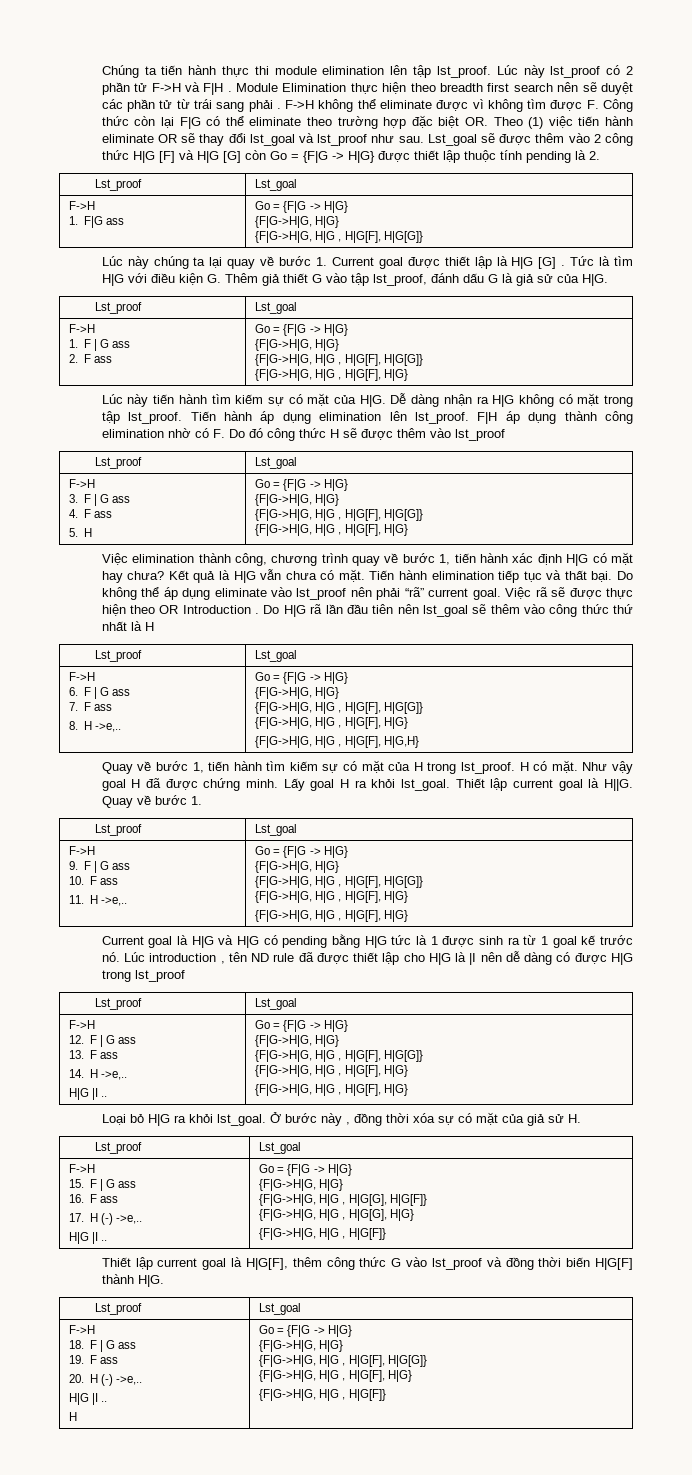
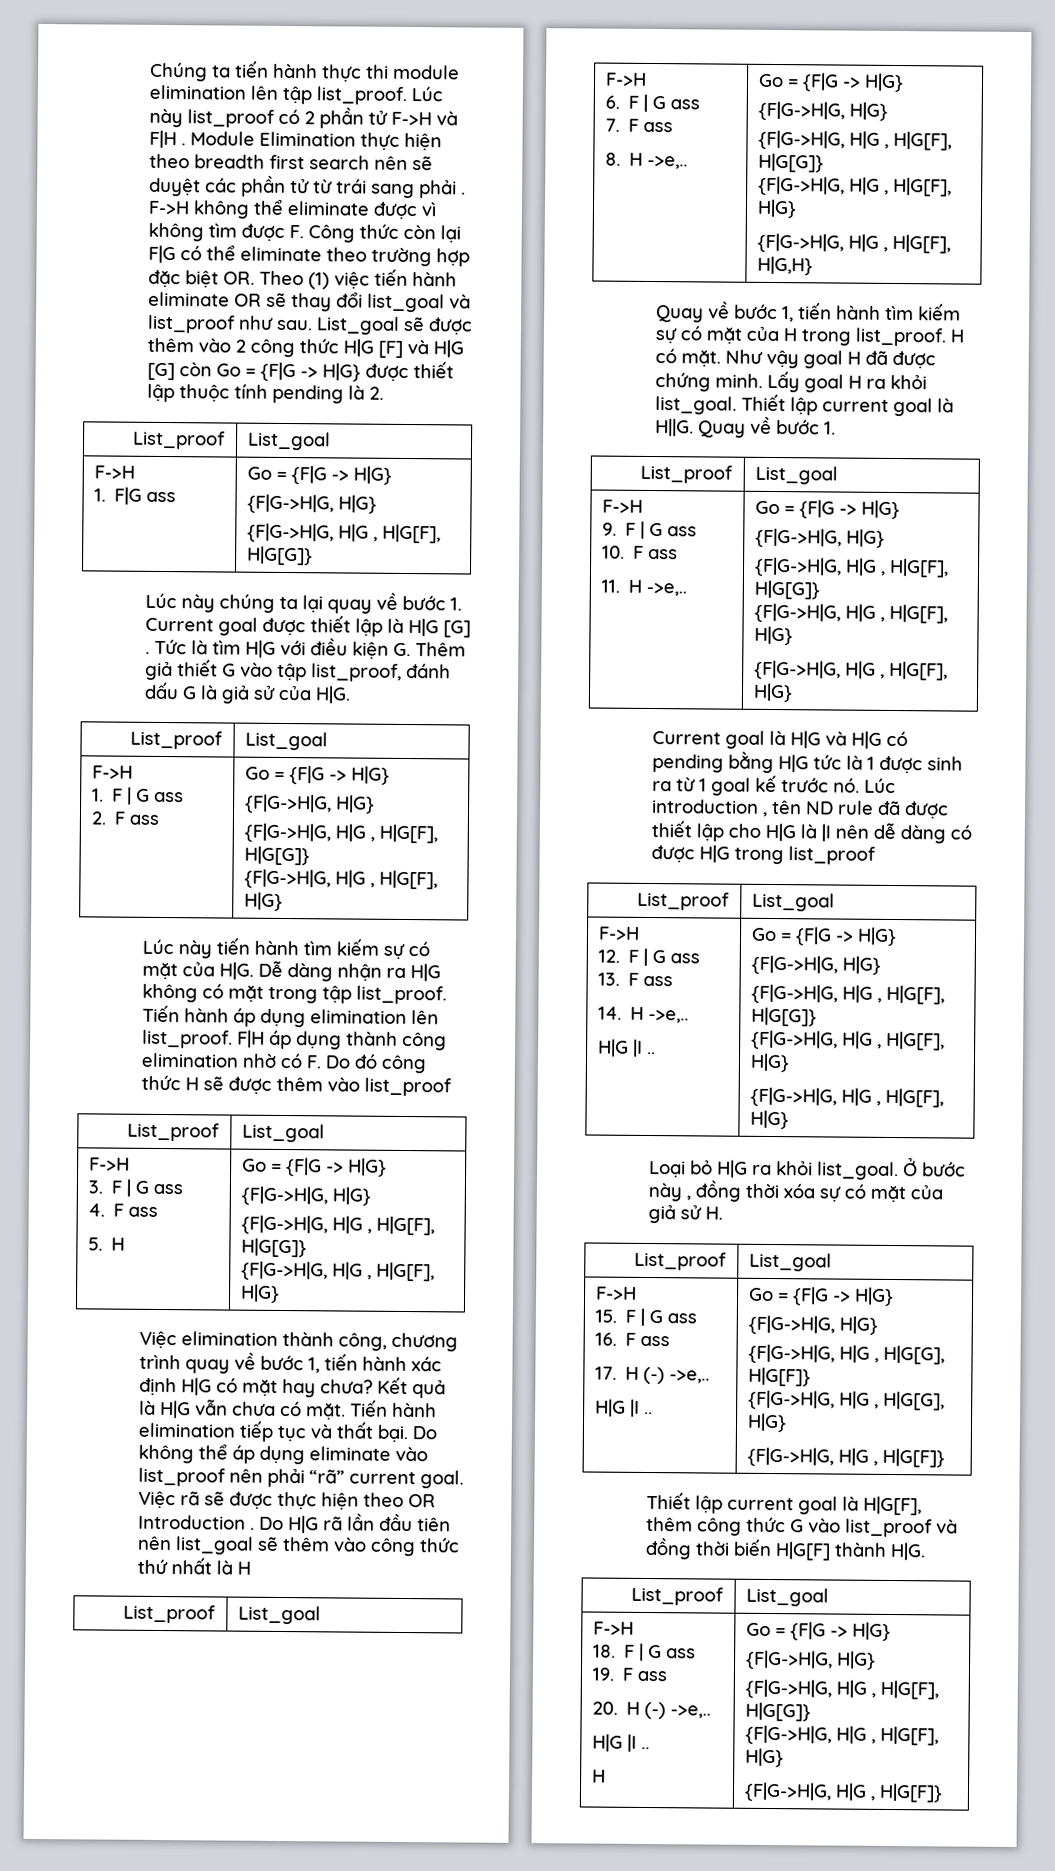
[436,65,601,78] lst_proof. Lúc này lst_proof -> [315,86,443,105] [148,108,275,128] list_proof. Lúc này list_proof
[249,133,368,146] lst_goal và lst_proof -> [366,293,471,313] [146,314,236,334] list_goal và list_proof
[427,134,477,146] Lst_goal -> [315,316,400,335] List_goal
[94,179,142,191] [255,179,298,191] Lst_proof | Lst_goal -> [132,430,227,450] [246,431,331,451] List_proof | List_goal
[372,274,427,286] lst_proof, -> [310,663,402,682] list_proof,
[94,302,142,314] [255,302,298,314] Lst_proof | Lst_goal -> [130,730,224,750] [244,731,328,751] List_proof | List_goal
[128,412,183,424] lst_proof. -> [355,985,447,1005] list_proof.
[414,412,469,424] lst_proof. -> [141,1029,233,1049] list_proof.
[454,429,505,441] [94,457,142,469] [255,457,298,469] lst_proof // Lst_proof | Lst_goal -> [363,1077,452,1097] [127,1122,221,1142] [241,1123,325,1143] list_proof // List_proof | List_goal
[296,588,347,600] lst_proof -> [137,1467,226,1487] list_proof
[422,605,468,617] lst_goal -> [174,1536,254,1555] list_goal
[94,650,142,662] [255,650,298,662] Lst_proof | Lst_goal -> [123,1604,217,1624] [237,1605,321,1625] List_proof | List_goal
[461,762,516,774] lst_proof. -> [854,327,946,347] list_proof.
[401,779,451,791] lst_goal. -> [654,396,737,415] list_goal.
[94,824,142,836] [255,824,298,836] Lst_proof | Lst_goal -> [640,464,734,484] [754,465,838,485] List_proof | List_goal
[134,970,185,982] [94,998,142,1010] [255,998,298,1010] lst_proof // Lst_proof | Lst_goal -> [787,846,876,865] [637,891,731,911] [751,892,835,912] list_proof // List_proof | List_goal
[216,1114,266,1126] lst_goal. -> [816,1161,899,1181] list_goal.
[94,1142,142,1154] [259,1142,302,1154] Lst_proof | Lst_goal -> [634,1251,728,1271] [748,1252,832,1272] List_proof | List_goal
[431,1258,482,1270] lst_proof -> [844,1518,933,1538] list_proof
[94,1303,142,1315] [259,1303,302,1315] Lst_proof | Lst_goal -> [631,1586,725,1606] [745,1587,829,1607] List_proof | List_goal

